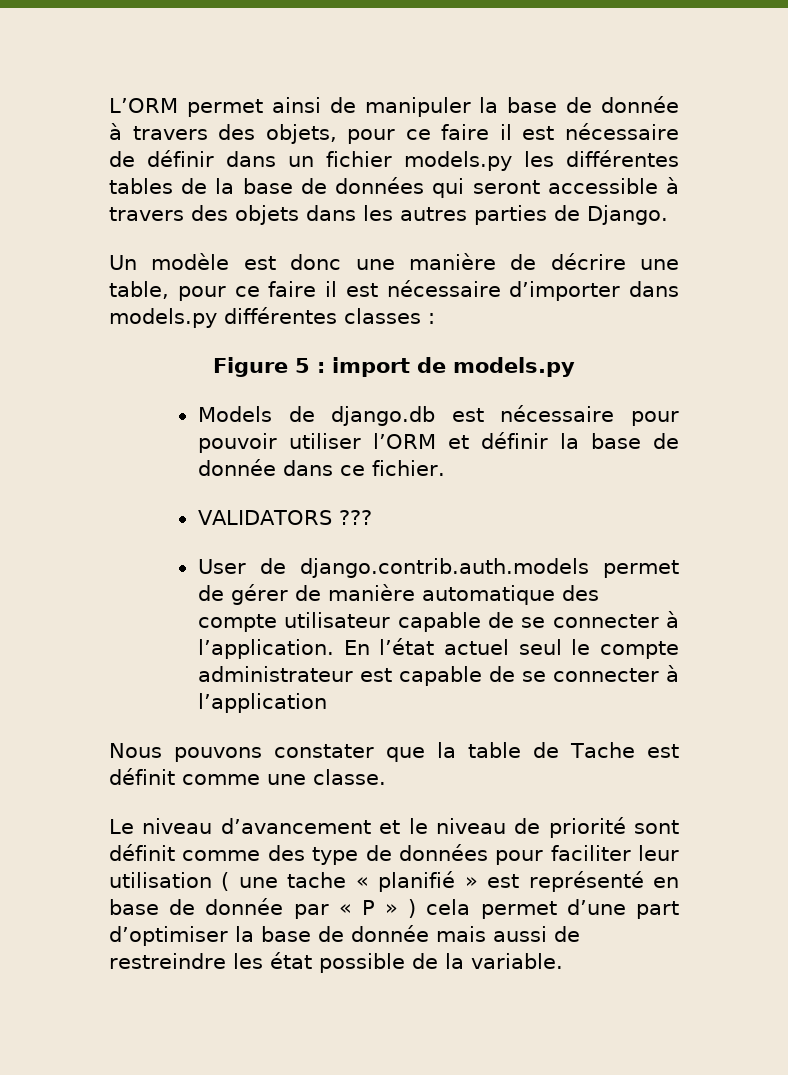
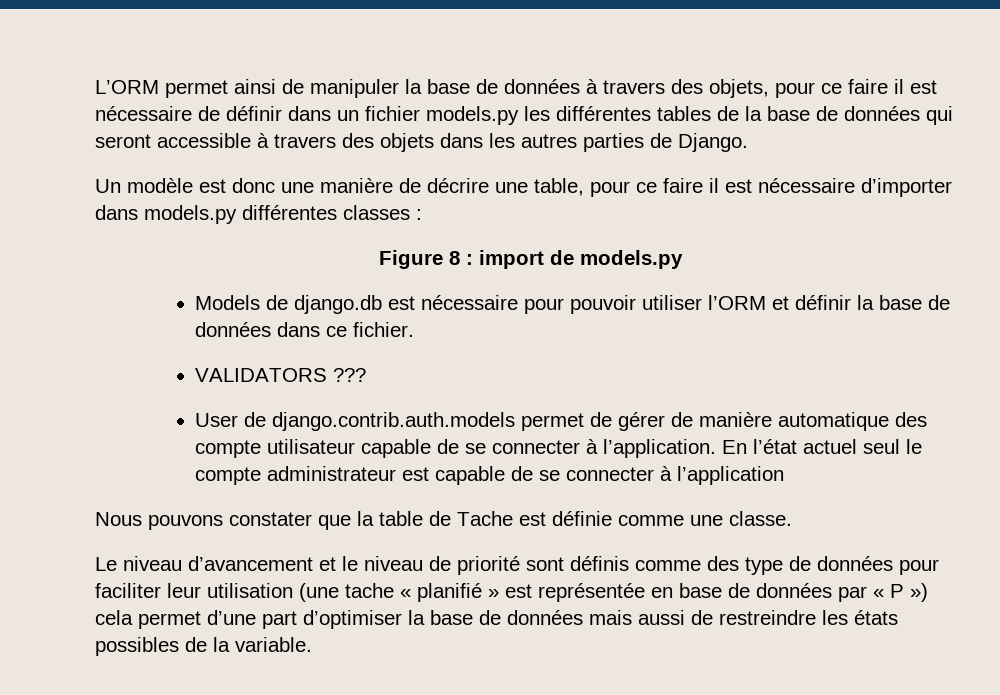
[601,96,679,113] donnée -> [504,79,580,94] données
[295,358,310,373] 5 -> [448,251,460,265] 8
[197,459,276,476] donnée -> [195,322,272,337] données
[109,768,175,785] définit -> [552,511,612,526] définie
[109,844,175,861] définit -> [570,556,629,571] définis
[221,872,278,891] ( une -> [299,583,339,602] (une
[528,871,644,892] représenté -> [538,583,645,602] représentée
[205,898,284,915] donnée -> [756,583,832,598] données
[385,899,417,918] » ) -> [910,583,928,602] »)
[351,925,429,942] donnée -> [507,610,583,625] données
[270,952,405,973] état possible -> [854,610,898,625] [95,637,179,656] états possibles

